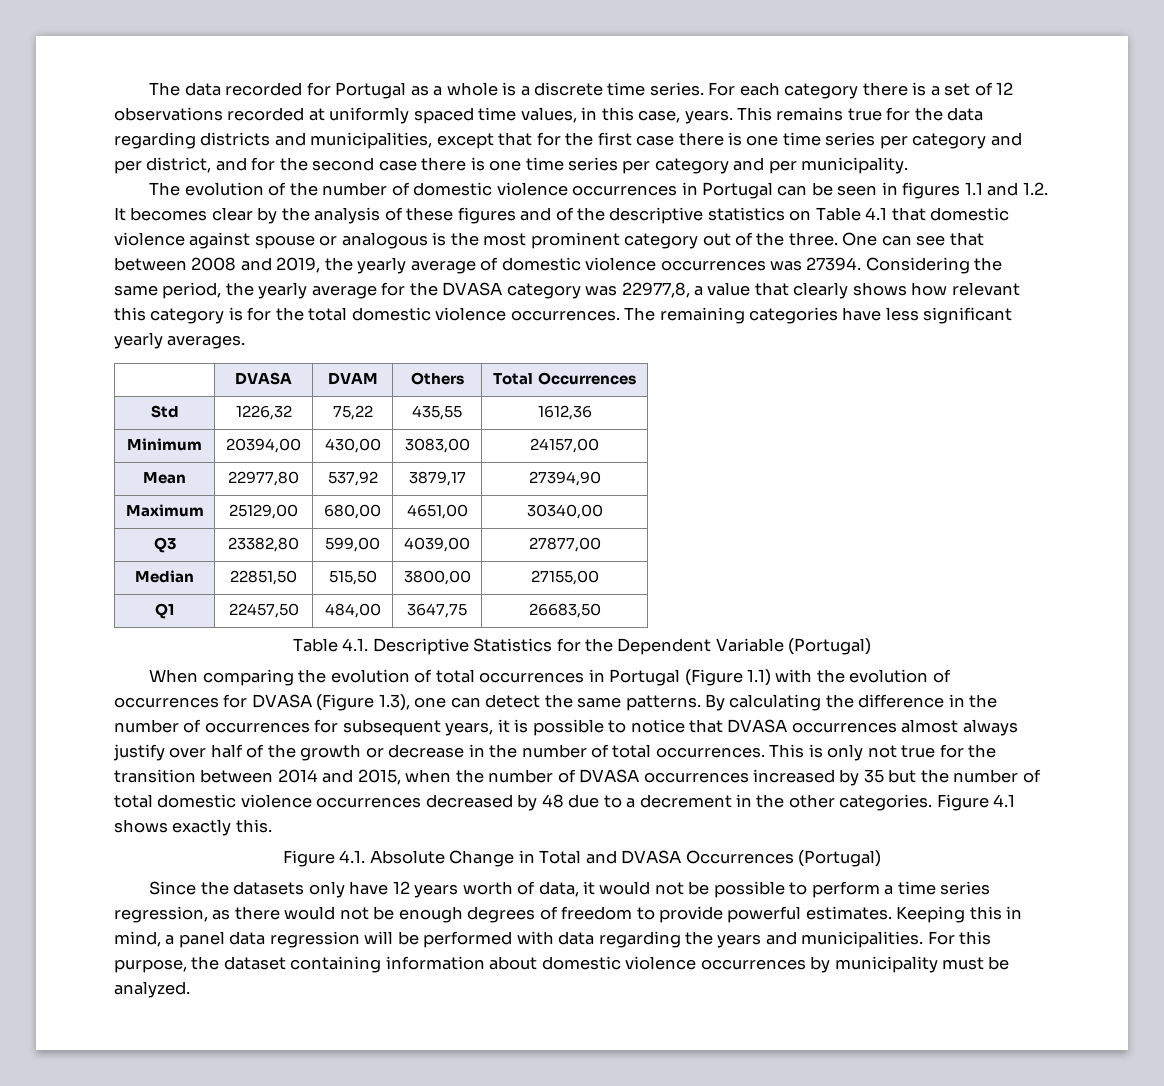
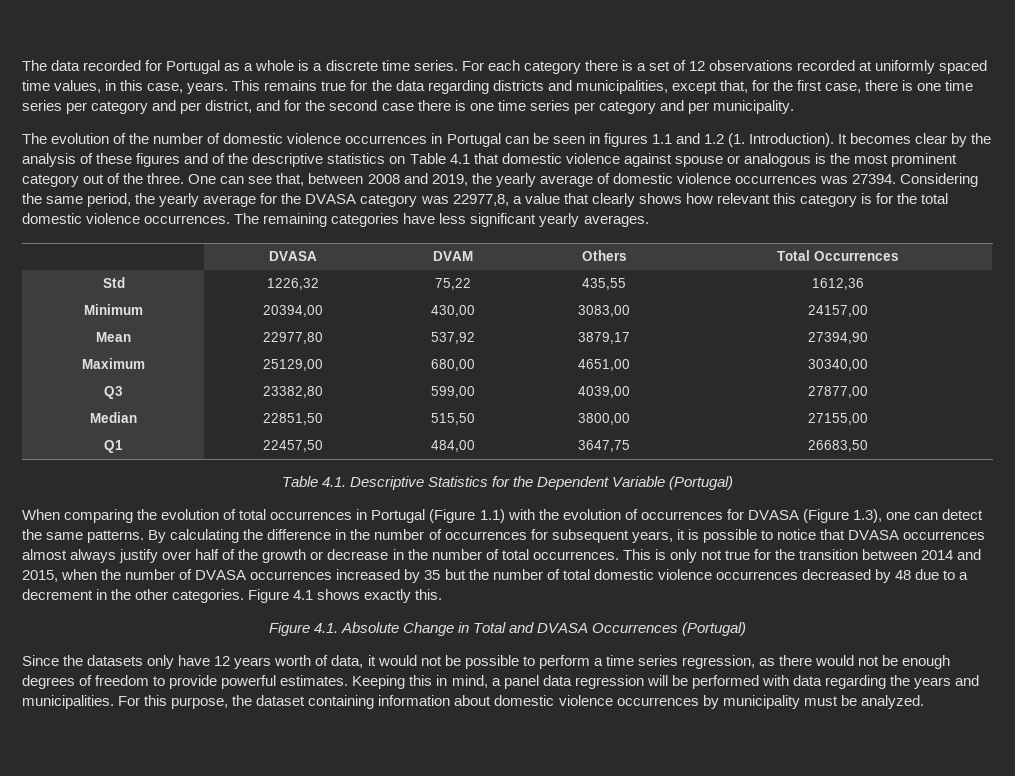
[498,132,533,146] that -> [719,80,748,93] that,
[636,135,675,146] case -> [825,83,862,93] case,
[1022,182,1048,195] 1.2. -> [703,133,834,147] 1.2 (1. Introduction).
[949,232,984,246] that -> [276,173,305,186] that,

